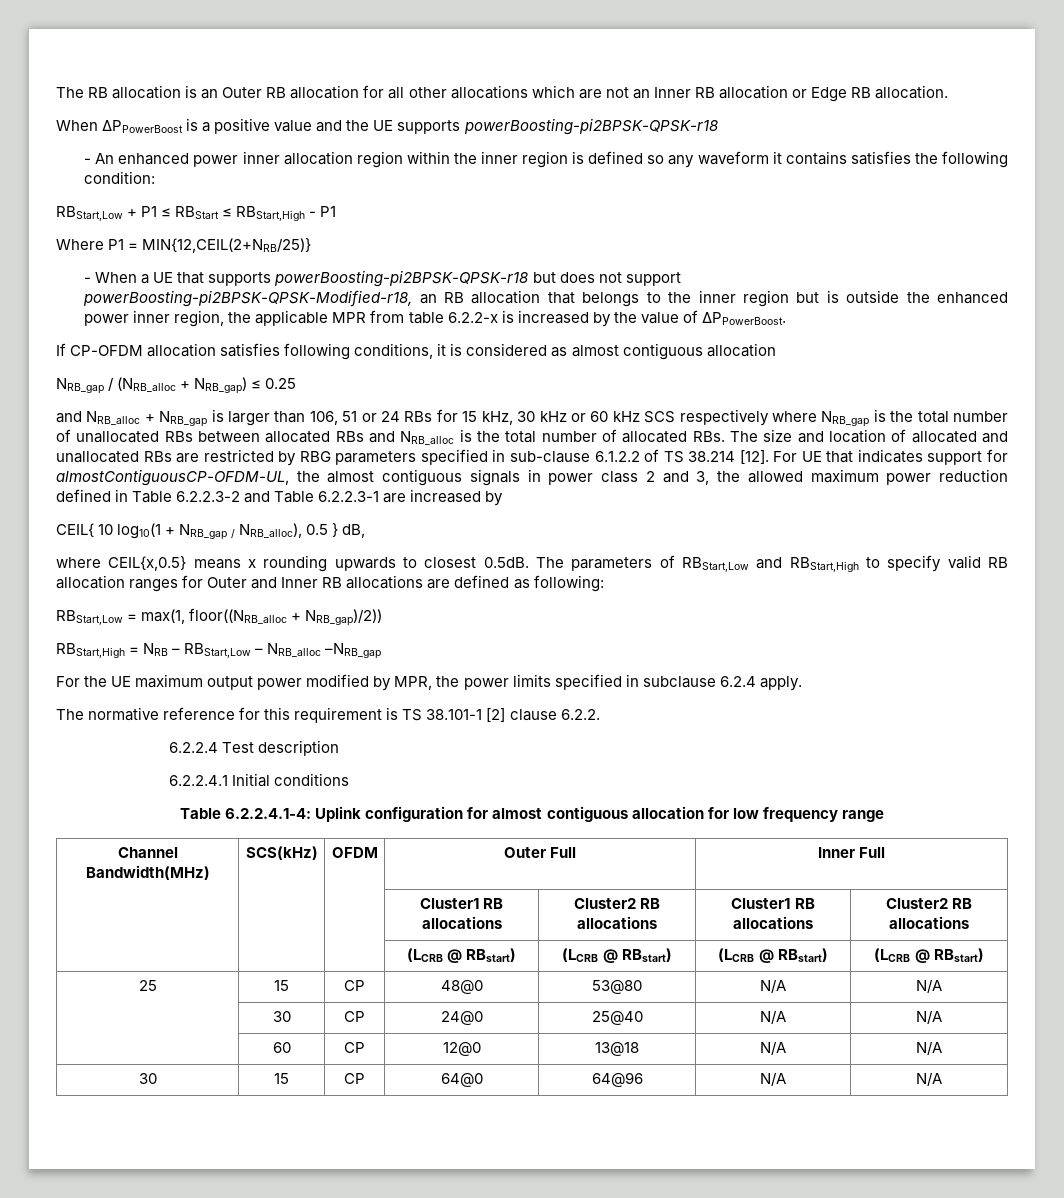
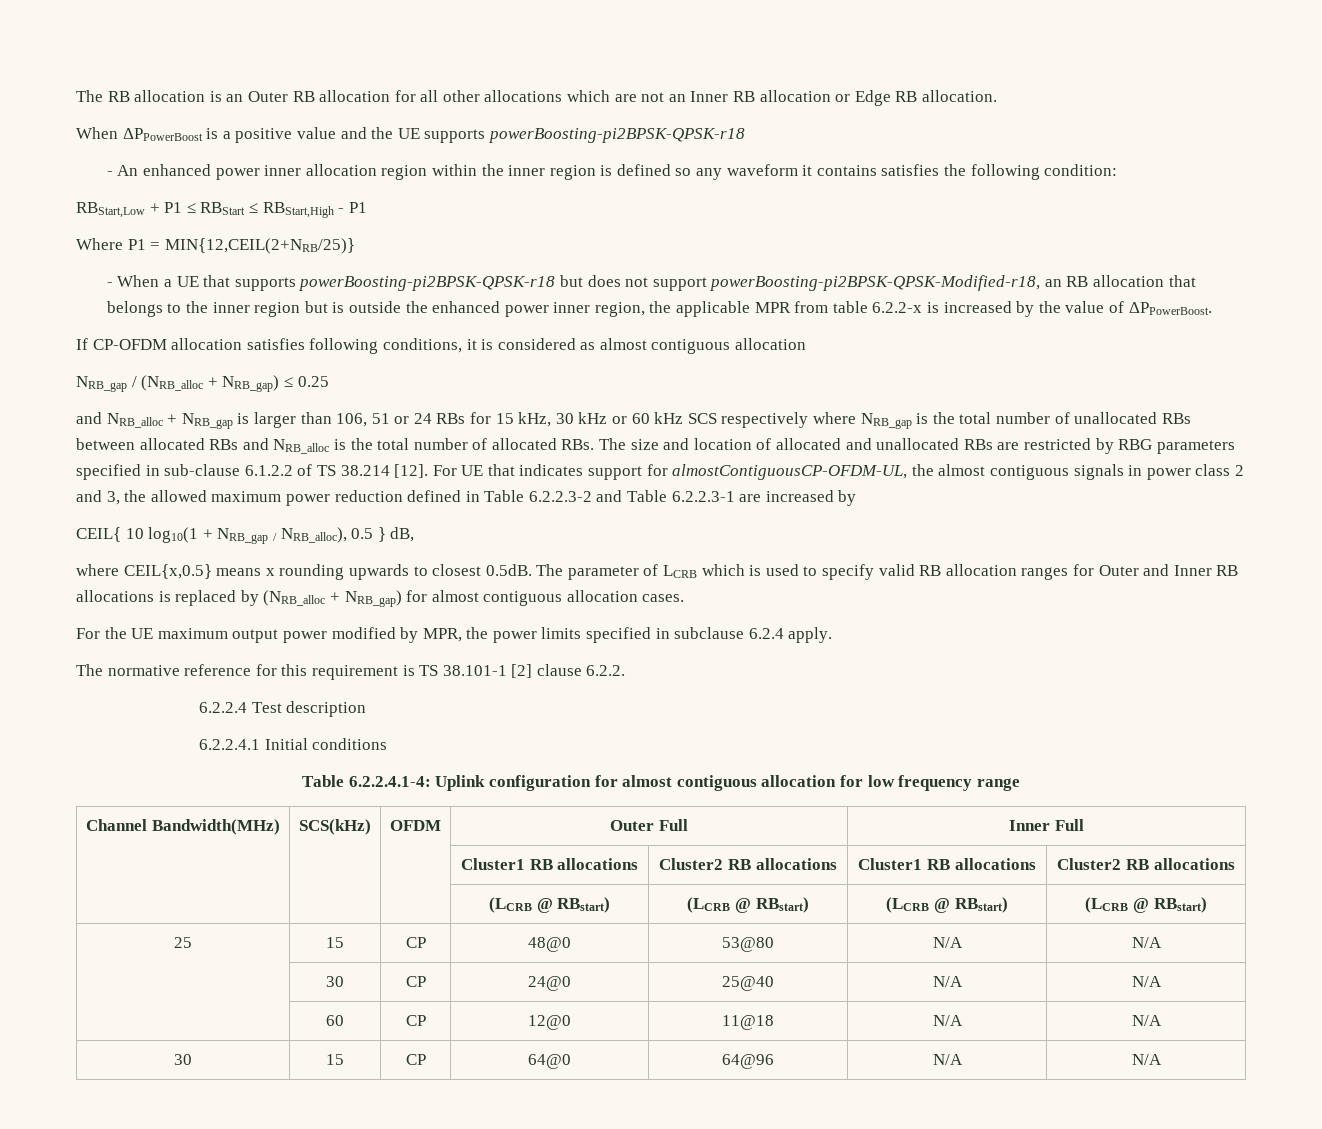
[571,555,859,572] parameters of RBStart,Low and RBStart,High -> [567,564,799,580] parameter of LCRB which is used
[427,575,604,592] [56,608,383,626] [56,643,382,659] are defined as following: // RBStart,Low = max(1, floor((NRB_alloc + NRB_gap)/2)) // RBStart,High = NRB – RBStart,Low – NRB_alloc –NRB_gap -> [158,590,685,607] is replaced by (NRB_alloc + NRB_gap) for almost contiguous allocation cases.
[595,1042,639,1056] 13@18 -> [722,1015,775,1030] 11@18

